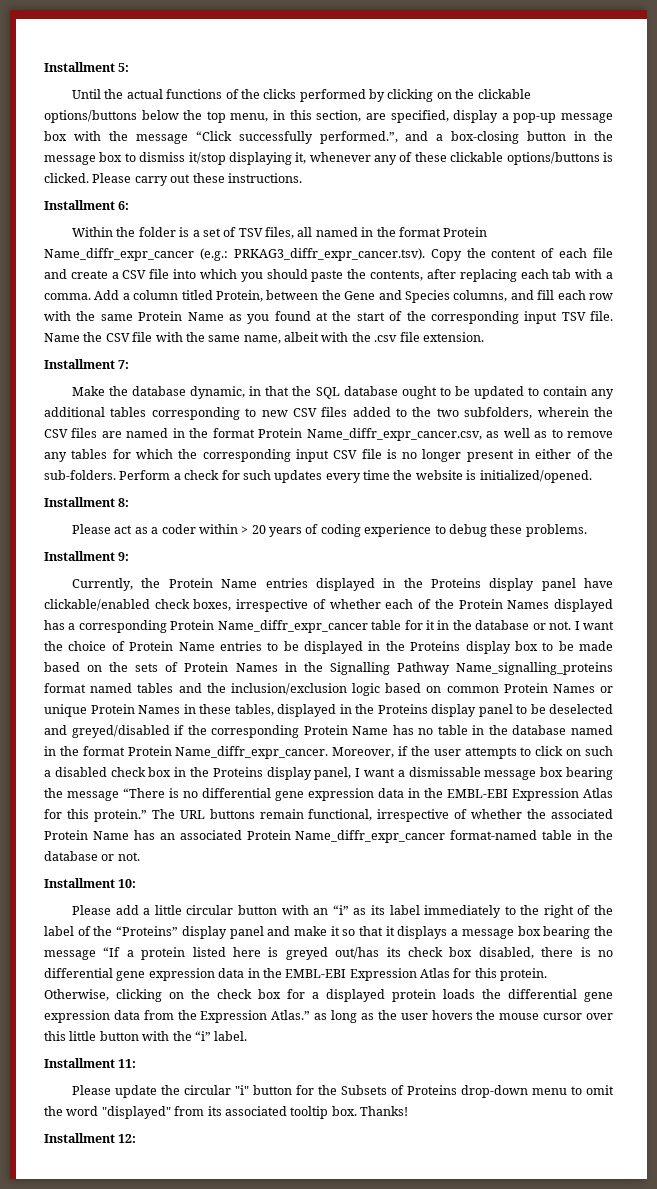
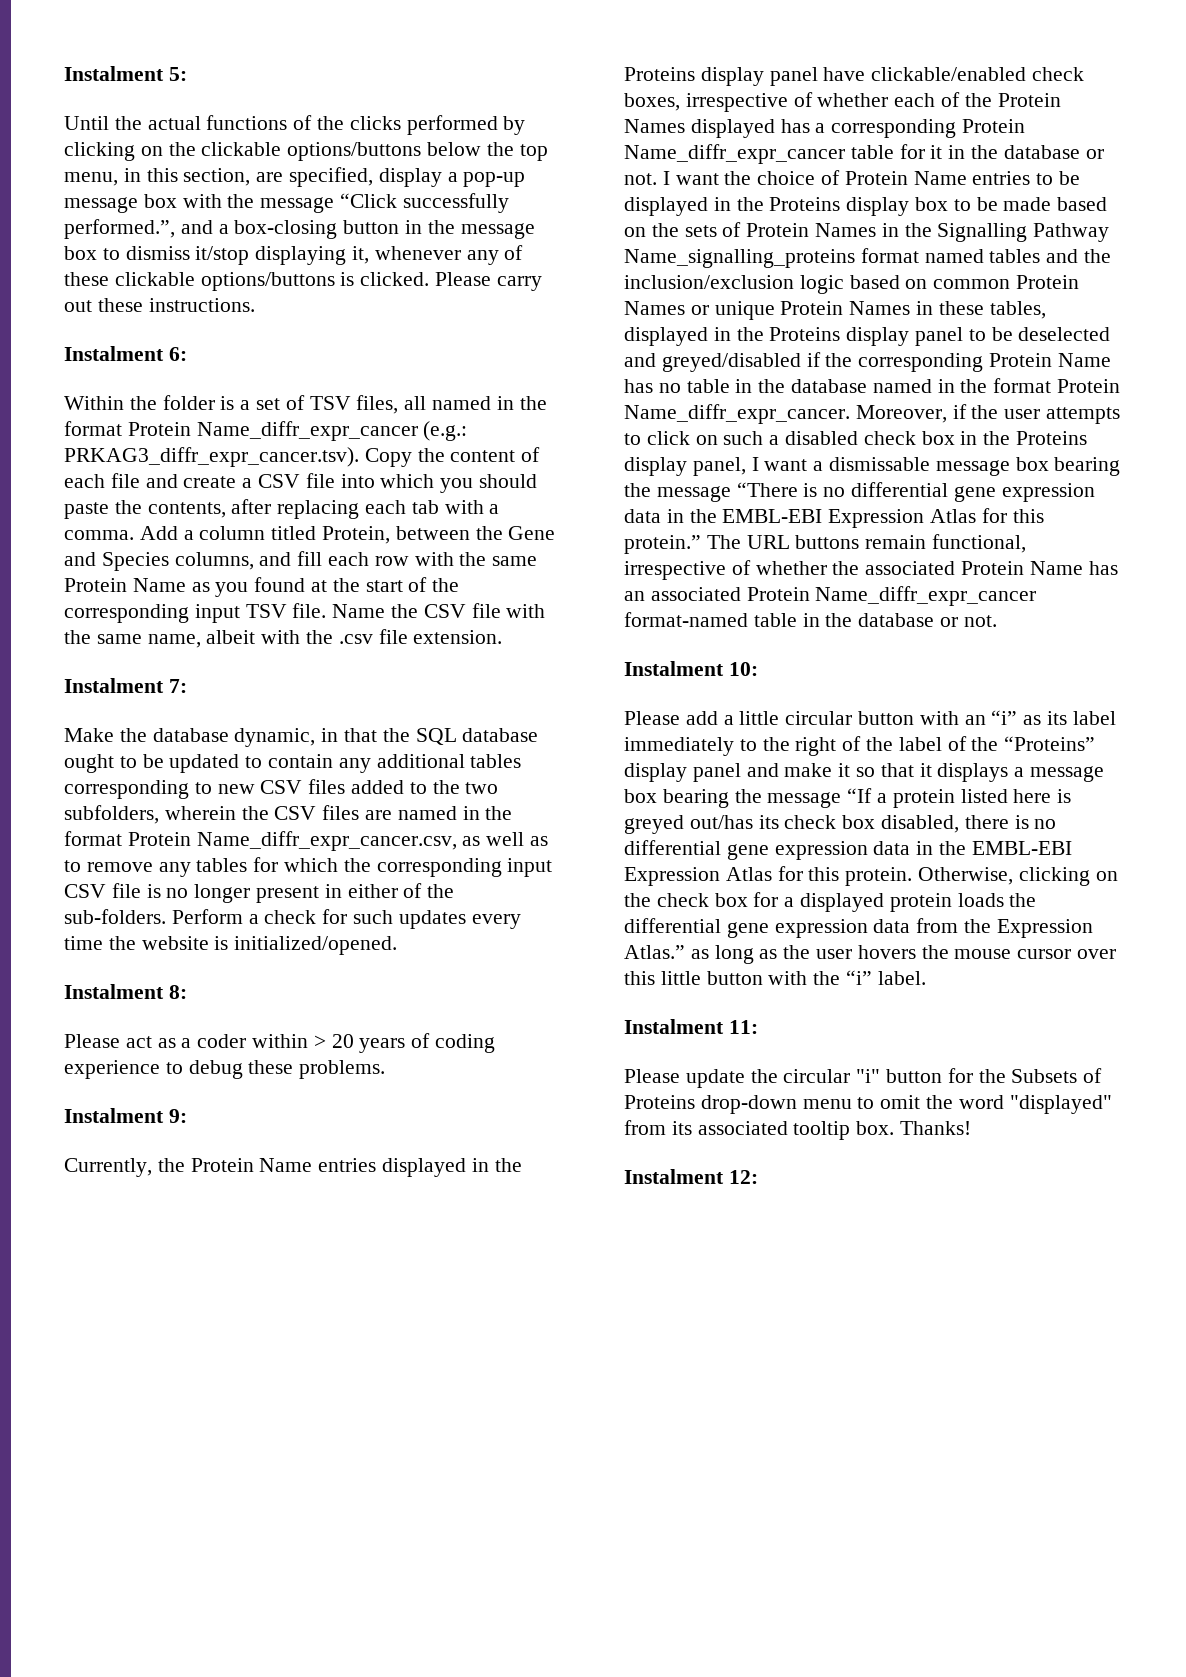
[44,62,115,72] Installment -> [64,66,164,81] Instalment
[44,200,115,210] Installment -> [64,346,164,361] Instalment
[44,359,115,369] Installment -> [64,678,164,693] Instalment
[44,497,115,507] Installment -> [64,984,164,999] Instalment
[44,551,115,561] Installment -> [64,1108,164,1123] Instalment
[44,878,115,888] Installment -> [624,661,724,676] Instalment
[44,1058,115,1068] Installment -> [624,1019,724,1034] Instalment
[44,1133,115,1143] Installment -> [624,1169,724,1184] Instalment

